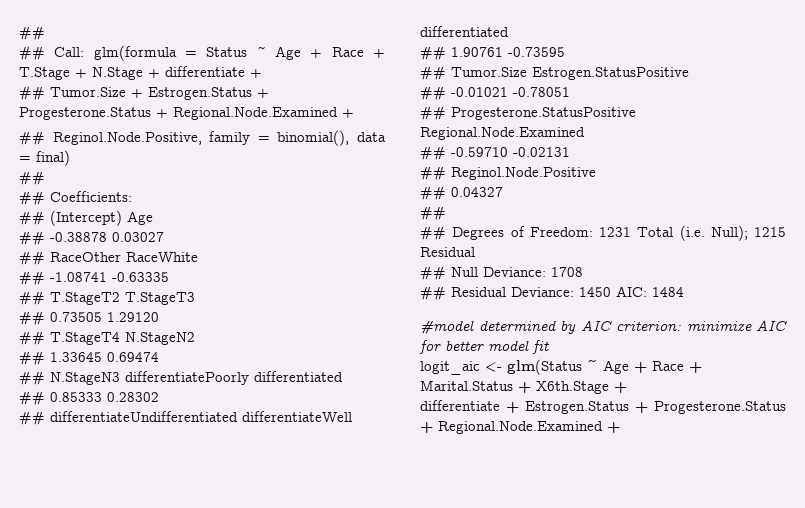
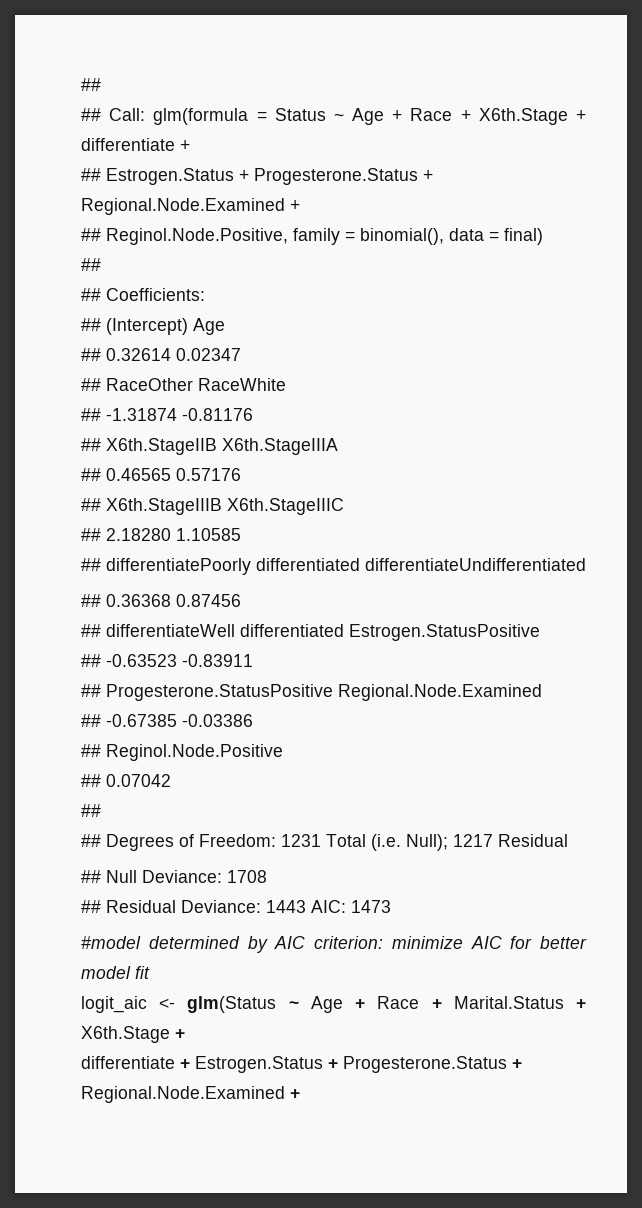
[19,67,143,80] T.Stage + N.Stage -> [478,108,568,125] X6th.Stage
[50,87,143,98] Tumor.Size + -> (101, 174) none
[50,232,164,242] -0.38878 0.03027 -> [106,348,241,361] 0.32614 0.02347
[50,272,169,282] [19,291,195,305] [19,311,159,325] [19,331,195,345] [19,351,159,365] [19,371,120,385] -1.08741 -0.63335 // ## T.StageT2 T.StageT3 // ## 0.73505 1.29120 // ## T.StageT4 N.StageN2 // ## 1.33645 0.69474 // ## N.StageN3 -> [106,408,253,421] [81,438,338,455] [81,468,241,481] [81,498,344,515] [81,528,241,541] [81,558,101,571] -1.31874 -0.81176 // ## X6th.StageIIB X6th.StageIIIA // ## 0.46565 0.57176 // ## X6th.StageIIIB X6th.StageIIIC // ## 2.18280 1.10585 // ##
[19,391,159,405] [19,411,238,425] // ## 0.85333 0.28302 // ## differentiateUndifferentiated -> [365,558,586,571] [81,594,241,607] [81,624,101,637] differentiateUndifferentiated // ## 0.36368 0.87456 // ##
[420,46,565,60] [420,66,527,80] // ## 1.90761 -0.73595 // ## Tumor.Size -> (344, 630) none
[451,87,570,97] -0.01021 -0.78051 -> [106,654,253,667] -0.63523 -0.83911
[451,147,570,157] -0.59710 -0.02131 -> [106,714,253,727] -0.67385 -0.03386
[451,187,503,197] 0.04327 -> [106,774,171,787] 0.07042
[754,227,786,237] 1215 -> [453,834,493,847] 1217
[579,286,684,297] 1450 AIC: 1484 -> [266,900,391,913] 1443 AIC: 1473

